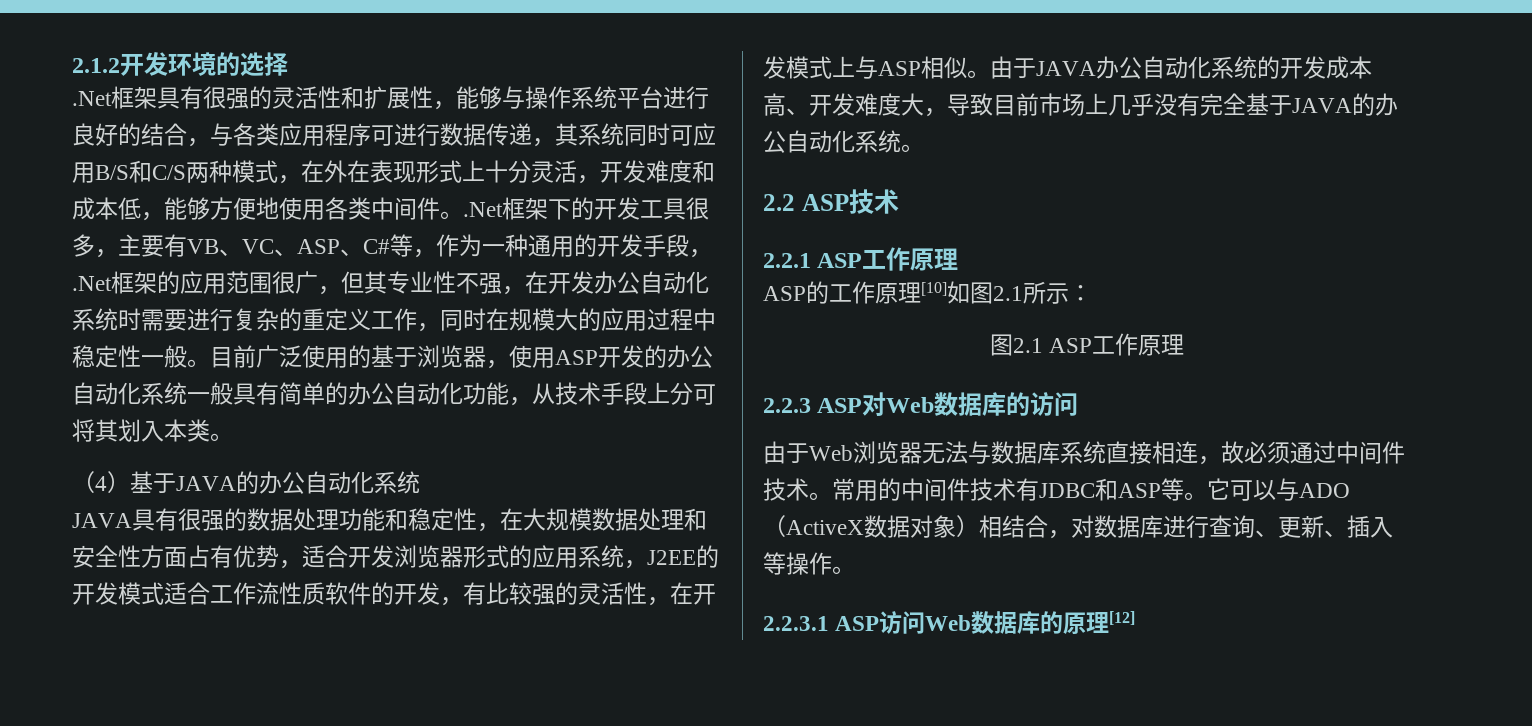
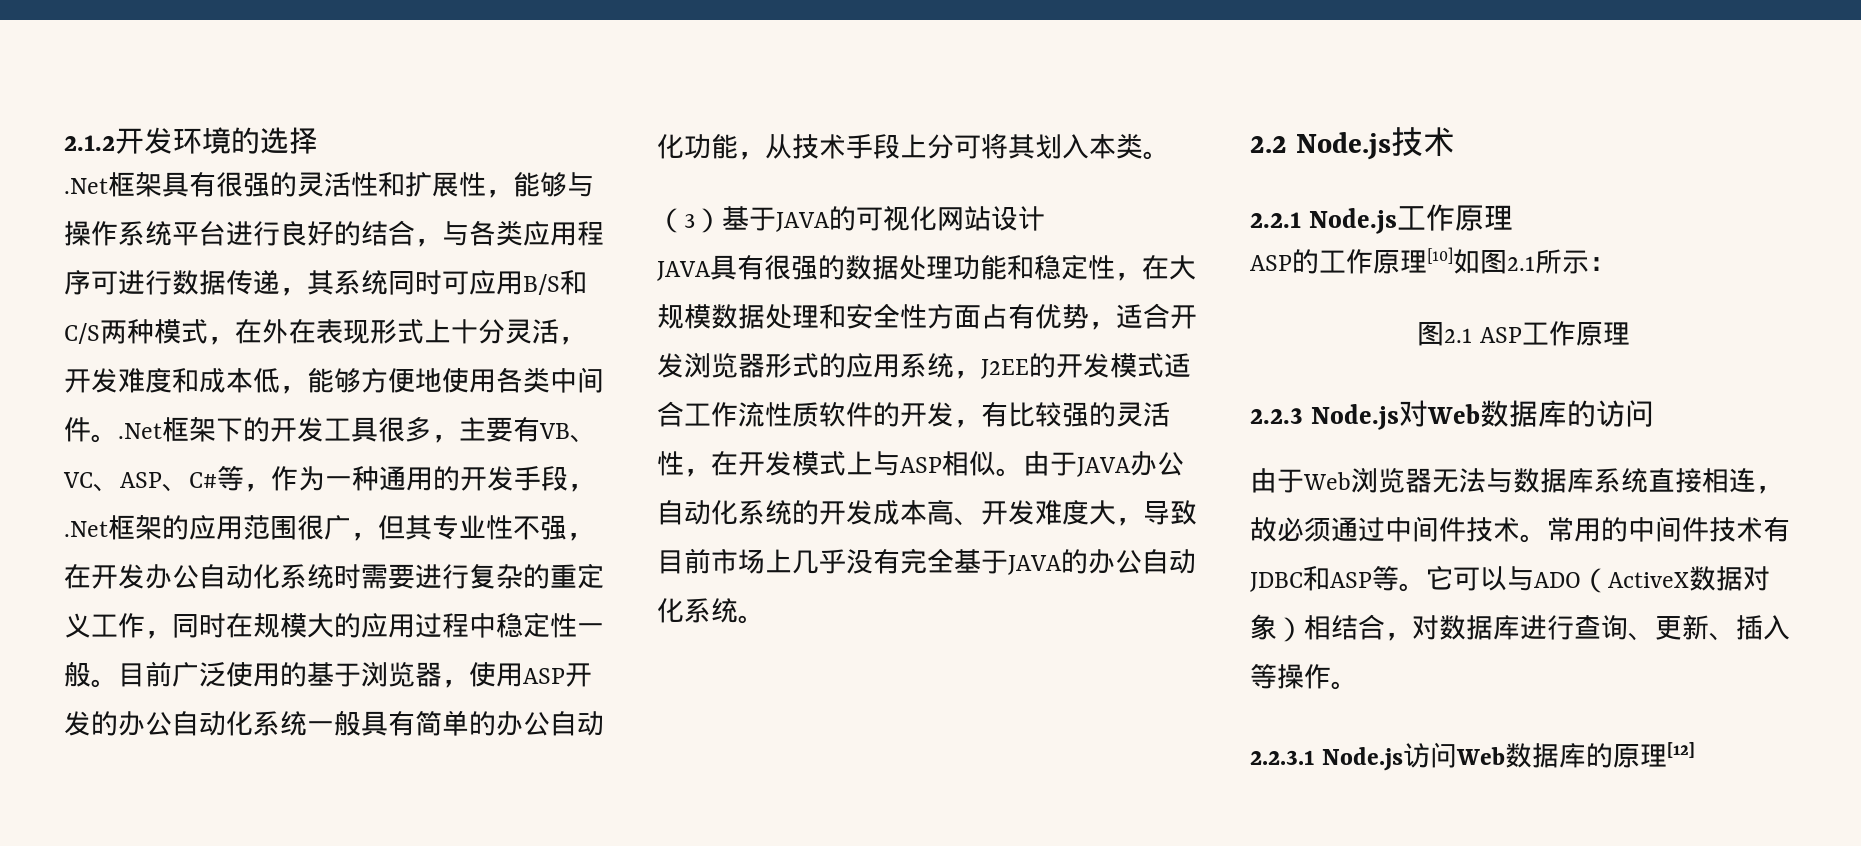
[95,476,107,491] 4 -> [684,214,695,228] 3
[259,471,420,494] 办公自动化系统 -> [856,205,1045,231] 可视化网站设计
[801,194,849,211] ASP -> [1295,132,1391,160] Node.js
[817,253,863,268] ASP -> [1308,208,1397,234] Node.js
[817,398,863,413] ASP -> [1310,404,1399,430] Node.js
[835,616,880,631] ASP -> [1322,747,1404,771] Node.js

